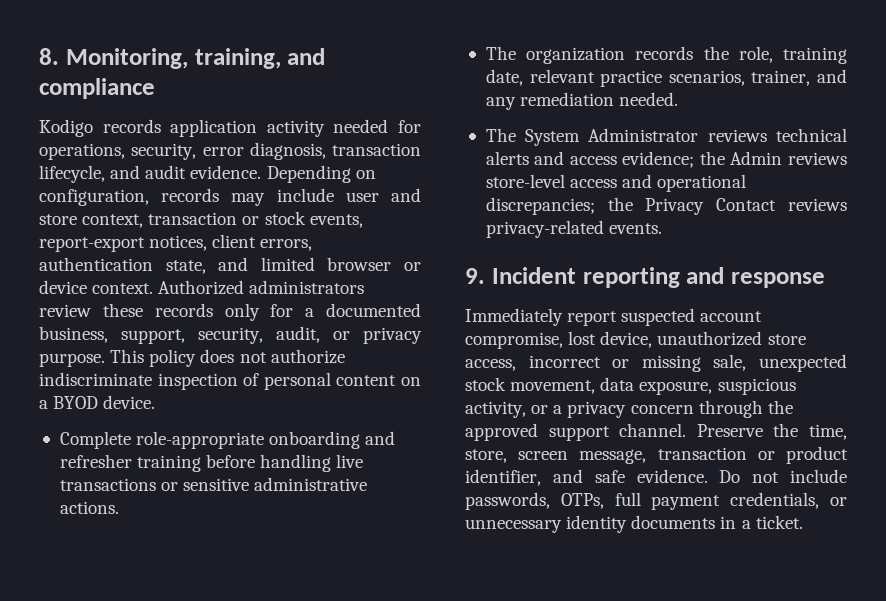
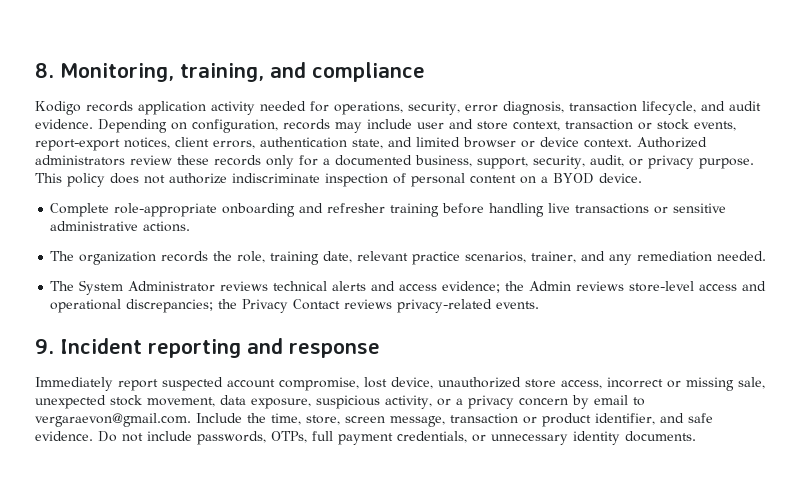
[698,400,793,418] [465,423,763,441] through the approved support channel. Preserve -> [571,395,645,409] [35,413,242,427] by email to vergaraevon@gmail.com. Include
[631,515,803,529] documents in a ticket. -> [625,431,696,442] documents.

